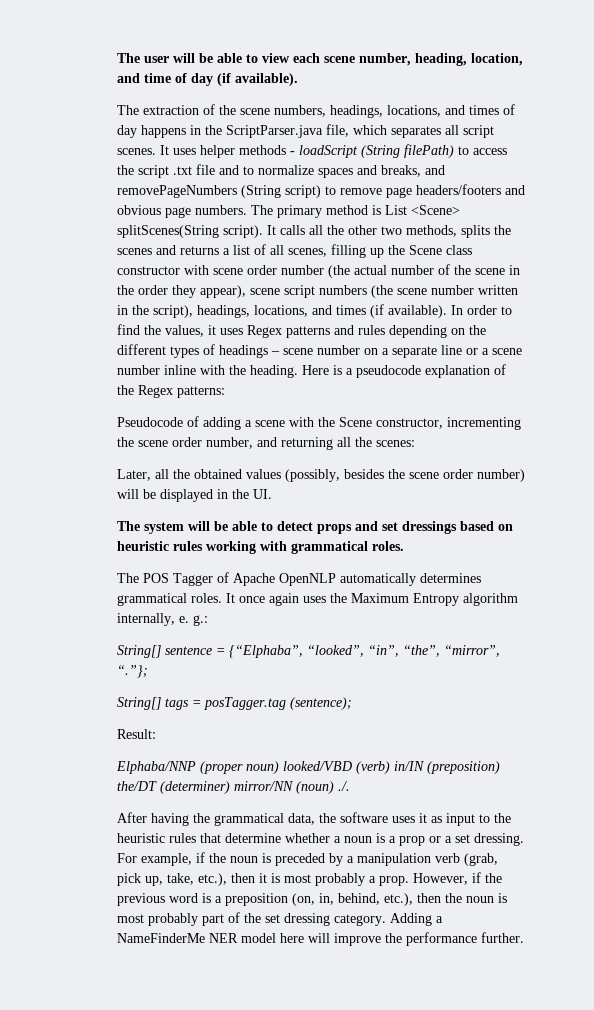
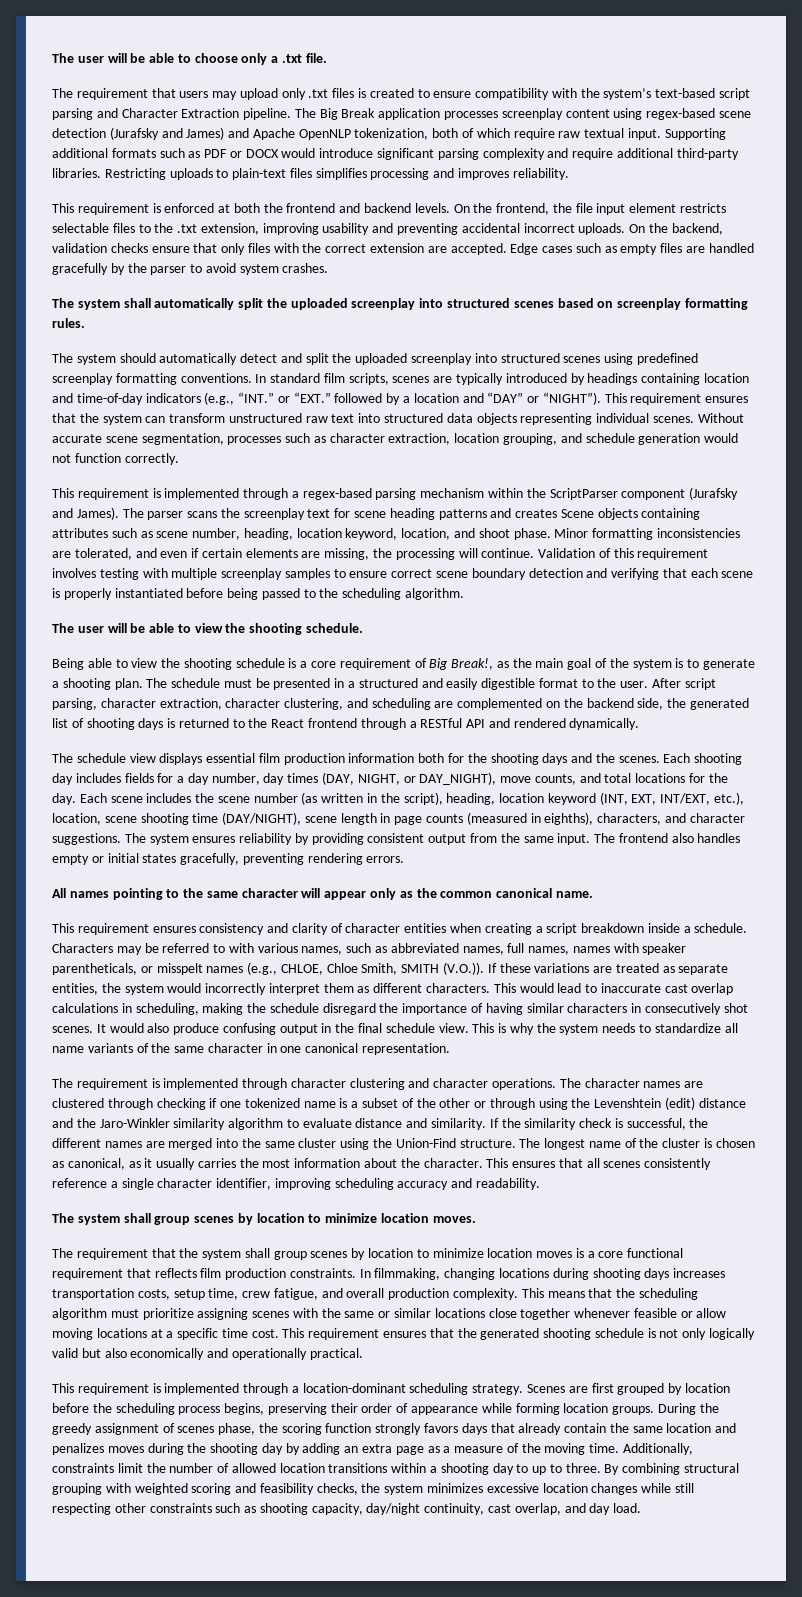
[117,53,524,66] [117,73,299,86] [117,104,516,118] [117,124,495,138] [117,144,508,158] [117,164,446,178] [117,184,526,198] [117,205,461,218] [117,225,512,238] [117,244,473,258] [117,264,521,278] [117,285,519,298] [117,304,513,318] [117,324,487,338] [117,344,523,358] [117,364,507,378] [117,385,226,398] [117,416,522,430] [117,437,416,450] [117,469,526,482] [117,489,273,502] [117,521,514,534] [117,541,405,554] [117,572,482,586] [117,593,519,606] [117,613,209,626] [117,645,501,658] [117,665,149,678] [117,697,353,710] [117,729,157,739] [116,761,501,774] [117,781,351,794] [117,812,512,826] [117,833,525,846] [117,852,499,866] [117,872,503,886] [117,893,508,906] [117,912,444,926] [117,932,525,946] The user will be able to view each scene number, heading, location, and time of day (if available). // The extraction of the scene numbers, headings, locations, and times of day happens in the ScriptParser.java file, which separates all script scenes. It uses helper methods - loadScript (String filePath) to access the script .txt file and to normalize spaces and breaks, and removePageNumbers (String script) to remove page headers/footers and obvious page numbers. The primary method is List <Scene> splitScenes(String script). It calls all the other two methods, splits the scenes and returns a list of all scenes, filling up the Scene class constructor with scene order number (the actual number of the scene in the order they appear), scene script numbers (the scene number written in the script), headings, locations, and times (if available). In order to find the values, it uses Regex patterns and rules depending on the different types of headings – scene number on a separate line or a scene number inline with the heading. Here is a pseudocode explanation of the Regex patterns: // Pseudocode of adding a scene with the Scene constructor, incrementing the scene order number, and returning all the scenes: // Later, all the obtained values (possibly, besides the scene order number) will be displayed in the UI. // The system will be able to detect props and set dressings based on heuristic rules working with grammatical roles. // The POS Tagger of Apache OpenNLP automatically determines grammatical roles. It once again uses the Maximum Entropy algorithm internally, e. g.: // String[] sentence = {“Elphaba”, “looked”, “in”, “the”, “mirror”, “.”}; // String[] tags = posTagger.tag (sentence); // Result: // Elphaba/NNP (proper noun) looked/VBD (verb) in/IN (preposition) the/DT (determiner) mirror/NN (noun) ./. // After having the grammatical data, the software uses it as input to the heuristic rules that determine whether a noun is a prop or a set dressing. For example, if the noun is preceded by a manipulation verb (grab, pick up, take, etc.), then it is most probably a prop. However, if the previous word is a preposition (on, in, behind, etc.), then the noun is most probably part of the set dressing category. Adding a NameFinderMe NER model here will improve the performance further. -> [52,53,327,65] [52,88,751,100] [52,108,751,120] [52,127,726,140] [52,148,739,160] [52,168,569,180] [52,203,727,215] [52,223,723,235] [52,243,754,255] [52,263,329,275] [52,298,748,310] [52,318,85,328] [52,353,698,365] [52,373,749,385] [52,392,749,405] [52,413,744,425] [52,433,739,445] [52,453,179,465] [52,487,739,500] [52,507,701,520] [52,528,740,540] [52,548,709,560] [52,568,754,580] [52,588,465,600] [52,623,364,635] [52,658,755,670] [52,678,716,690] [52,698,749,710] [52,718,640,730] [52,753,743,765] [52,772,728,785] [52,792,745,805] [52,812,745,825] [52,833,741,845] [52,853,405,865] [52,888,593,900] [52,923,748,935] [52,943,687,955] [52,962,729,975] [52,983,734,995] [52,1003,748,1015] [52,1023,738,1035] [52,1043,451,1055] [52,1078,704,1090] [52,1097,746,1110] [52,1118,709,1130] [52,1138,755,1150] [52,1158,712,1170] [52,1178,541,1190] [52,1213,476,1225] [52,1248,684,1260] [52,1268,726,1280] [52,1288,698,1300] [52,1308,727,1320] [52,1328,756,1340] [52,1348,363,1360] [52,1383,730,1395] [52,1403,719,1415] [52,1423,737,1435] [52,1443,694,1455] [52,1463,740,1475] [52,1483,694,1495] [52,1503,642,1515] The user will be able to choose only a .txt file. // The requirement that users may upload only .txt files is created to ensure compatibility with the system’s text-based script parsing and Character Extraction pipeline. The Big Break application processes screenplay content using regex-based scene detection (Jurafsky and James) and Apache OpenNLP tokenization, both of which require raw textual input. Supporting additional formats such as PDF or DOCX would introduce significant parsing complexity and require additional third-party libraries. Restricting uploads to plain-text files simplifies processing and improves reliability. // This requirement is enforced at both the frontend and backend levels. On the frontend, the file input element restricts selectable files to the .txt extension, improving usability and preventing accidental incorrect uploads. On the backend, validation checks ensure that only files with the correct extension are accepted. Edge cases such as empty files are handled gracefully by the parser to avoid system crashes. // The system shall automatically split the uploaded screenplay into structured scenes based on screenplay formatting rules. // The system should automatically detect and split the uploaded screenplay into structured scenes using predefined screenplay formatting conventions. In standard film scripts, scenes are typically introduced by headings containing location and time-of-day indicators (e.g., “INT.” or “EXT.” followed by a location and “DAY” or “NIGHT”). This requirement ensures that the system can transform unstructured raw text into structured data objects representing individual scenes. Without accurate scene segmentation, processes such as character extraction, location grouping, and schedule generation would not function correctly. // This requirement is implemented through a regex-based parsing mechanism within the ScriptParser component (Jurafsky and James). The parser scans the screenplay text for scene heading patterns and creates Scene objects containing attributes such as scene number, heading, location keyword, location, and shoot phase. Minor formatting inconsistencies are tolerated, and even if certain elements are missing, the processing will continue. Validation of this requirement involves testing with multiple screenplay samples to ensure correct scene boundary detection and verifying that each scene is properly instantiated before being passed to the scheduling algorithm. // The user will be able to view the shooting schedule. // Being able to view the shooting schedule is a core requirement of Big Break!, as the main goal of the system is to generate a shooting plan. The schedule must be presented in a structured and easily digestible format to the user. After script parsing, character extraction, character clustering, and scheduling are complemented on the backend side, the generated list of shooting days is returned to the React frontend through a RESTful API and rendered dynamically. // The schedule view displays essential film production information both for the shooting days and the scenes. Each shooting day includes fields for a day number, day times (DAY, NIGHT, or DAY_NIGHT), move counts, and total locations for the day. Each scene includes the scene number (as written in the script), heading, location keyword (INT, EXT, INT/EXT, etc.), location, scene shooting time (DAY/NIGHT), scene length in page counts (measured in eighths), characters, and character suggestions. The system ensures reliability by providing consistent output from the same input. The frontend also handles empty or initial states gracefully, preventing rendering errors. // All names pointing to the same character will appear only as the common canonical name. // This requirement ensures consistency and clarity of character entities when creating a script breakdown inside a schedule. Characters may be referred to with various names, such as abbreviated names, full names, names with speaker parentheticals, or misspelt names (e.g., CHLOE, Chloe Smith, SMITH (V.O.)). If these variations are treated as separate entities, the system would incorrectly interpret them as different characters. This would lead to inaccurate cast overlap calculations in scheduling, making the schedule disregard the importance of having similar characters in consecutively shot scenes. It would also produce confusing output in the final schedule view. This is why the system needs to standardize all name variants of the same character in one canonical representation. // The requirement is implemented through character clustering and character operations. The character names are clustered through checking if one tokenized name is a subset of the other or through using the Levenshtein (edit) distance and the Jaro-Winkler similarity algorithm to evaluate distance and similarity. If the similarity check is successful, the different names are merged into the same cluster using the Union-Find structure. The longest name of the cluster is chosen as canonical, as it usually carries the most information about the character. This ensures that all scenes consistently reference a single character identifier, improving scheduling accuracy and readability. // The system shall group scenes by location to minimize location moves. // The requirement that the system shall group scenes by location to minimize location moves is a core functional requirement that reflects film production constraints. In filmmaking, changing locations during shooting days increases transportation costs, setup time, crew fatigue, and overall production complexity. This means that the scheduling algorithm must prioritize assigning scenes with the same or similar locations close together whenever feasible or allow moving locations at a specific time cost. This requirement ensures that the generated shooting schedule is not only logically valid but also economically and operationally practical. // This requirement is implemented through a location-dominant scheduling strategy. Scenes are first grouped by location before the scheduling process begins, preserving their order of appearance while forming location groups. During the greedy assignment of scenes phase, the scoring function strongly favors days that already contain the same location and penalizes moves during the shooting day by adding an extra page as a measure of the moving time. Additionally, constraints limit the number of allowed location transitions within a shooting day to up to three. By combining structural grouping with weighted scoring and feasibility checks, the system minimizes excessive location changes while still respecting other constraints such as shooting capacity, day/night continuity, cast overlap, and day load.

